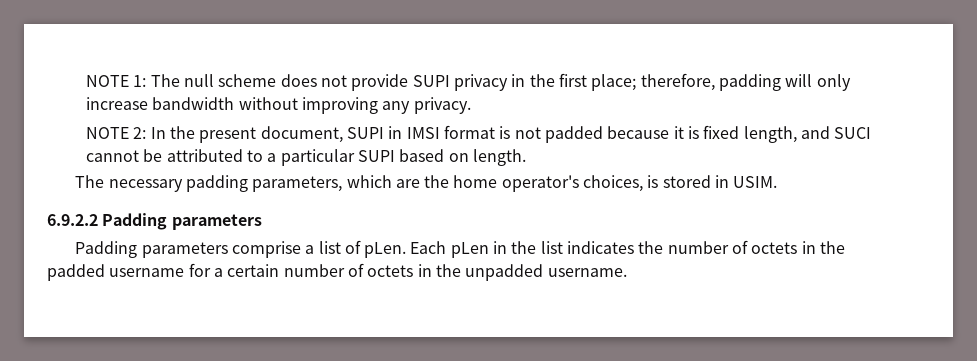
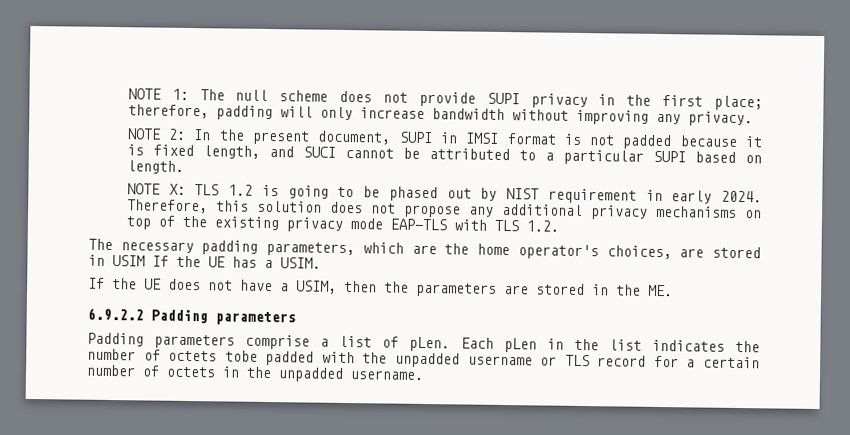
(527, 157) none -> [126,183,763,204] [126,199,762,220] [125,215,559,232] // NOTE X: TLS 1.2 is going to be phased out by NIST requirement in early 2024. Therefore, this solution does not propose any additional privacy mechanisms on top of the existing privacy mode EAP-TLS with TLS 1.2.
[647,175,778,188] is stored in USIM. -> [679,246,762,259] [88,254,321,269] [88,277,673,297] are stored in USIM If the UE has a USIM. // If the UE does not have a USIM, then the parameters are stored in the ME.
[801,241,845,254] [47,264,185,281] in the padded username -> [224,350,647,368] tobe padded with the unpadded username or TLS record

